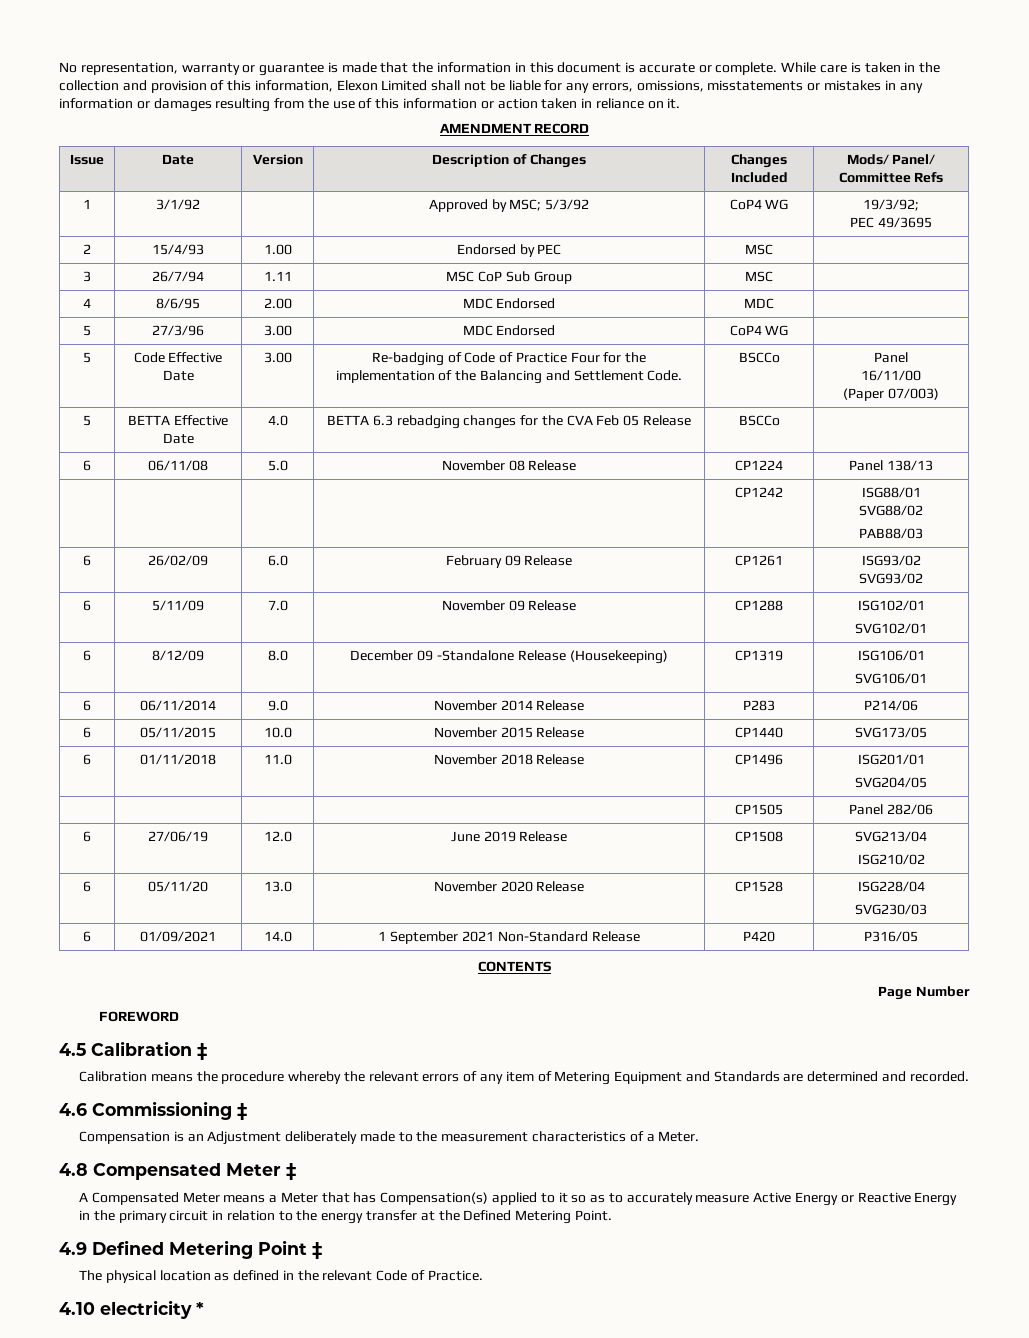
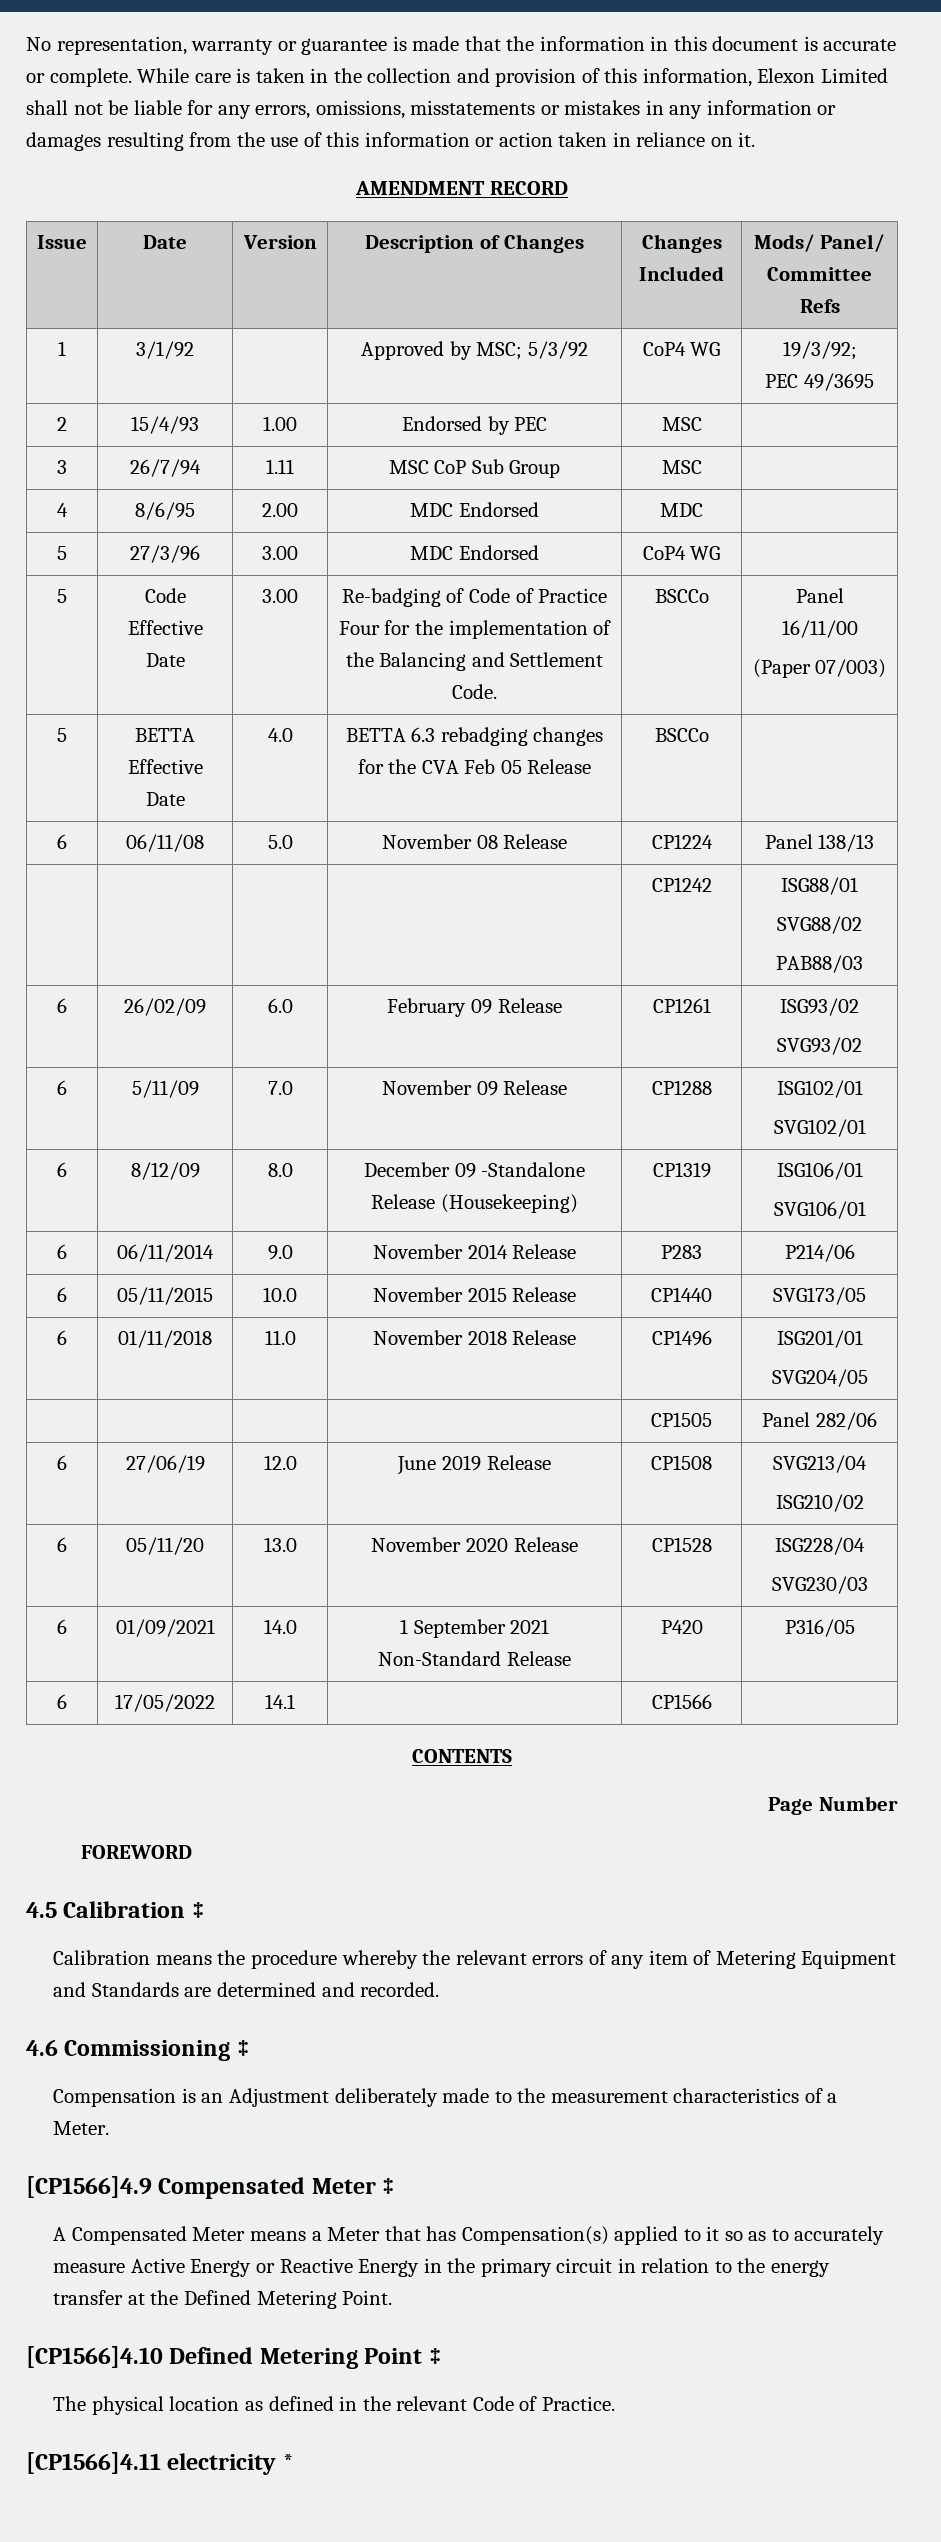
(918, 936) none -> [57,1694,67,1709] [115,1694,215,1712] [265,1694,295,1709] [651,1694,712,1709] // 6 | 17/05/2022 | 14.1 | | CP1566 |
[59,1163,88,1176] 4.8 -> [26,2176,152,2198] [CP1566]4.9
[59,1242,87,1255] 4.9 -> [26,2346,163,2368] [CP1566]4.10
[59,1302,95,1315] 4.10 -> [26,2452,161,2474] [CP1566]4.11

